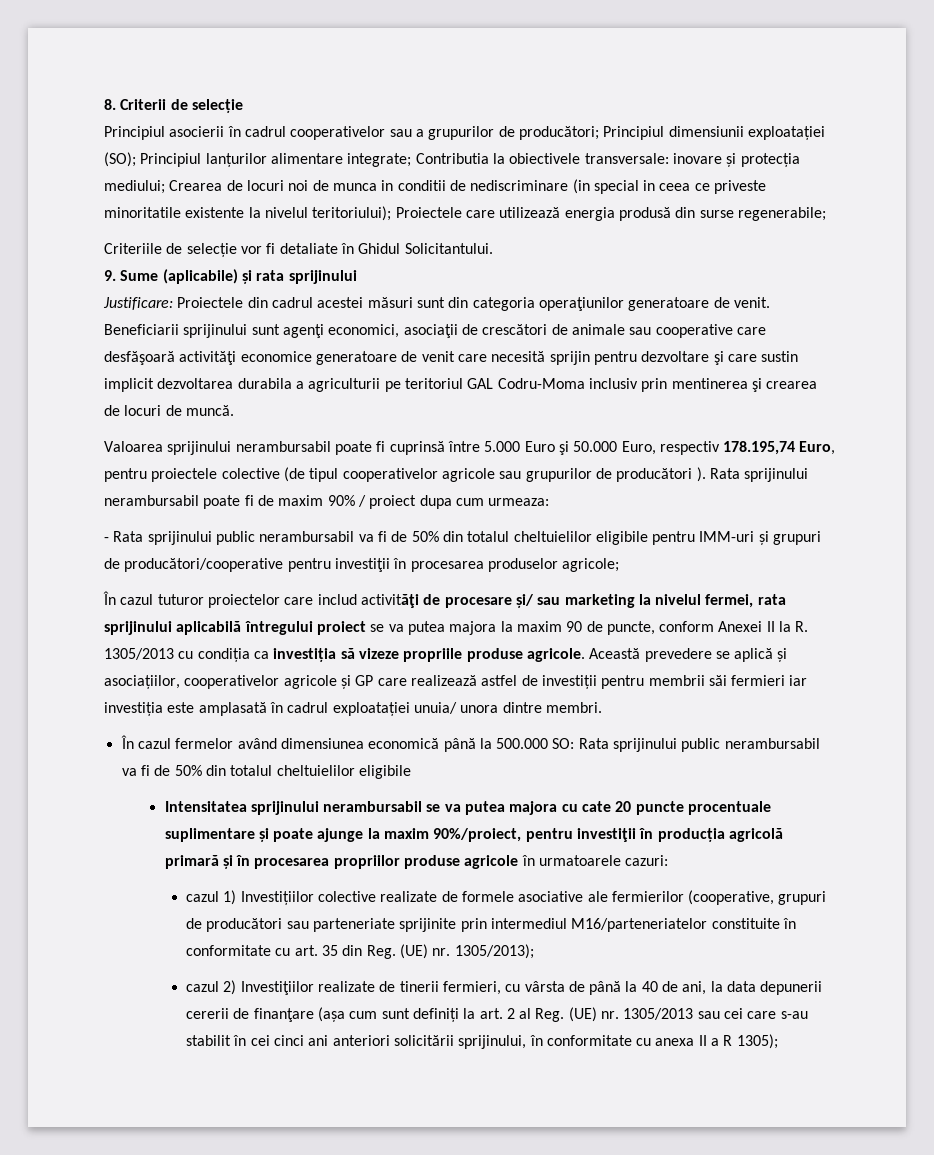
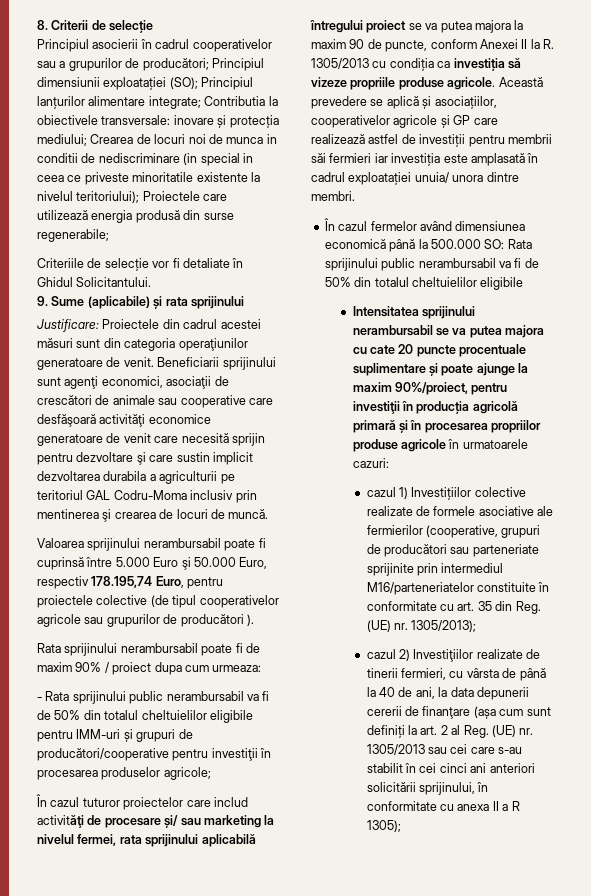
(706, 474) none -> (254, 620) //

